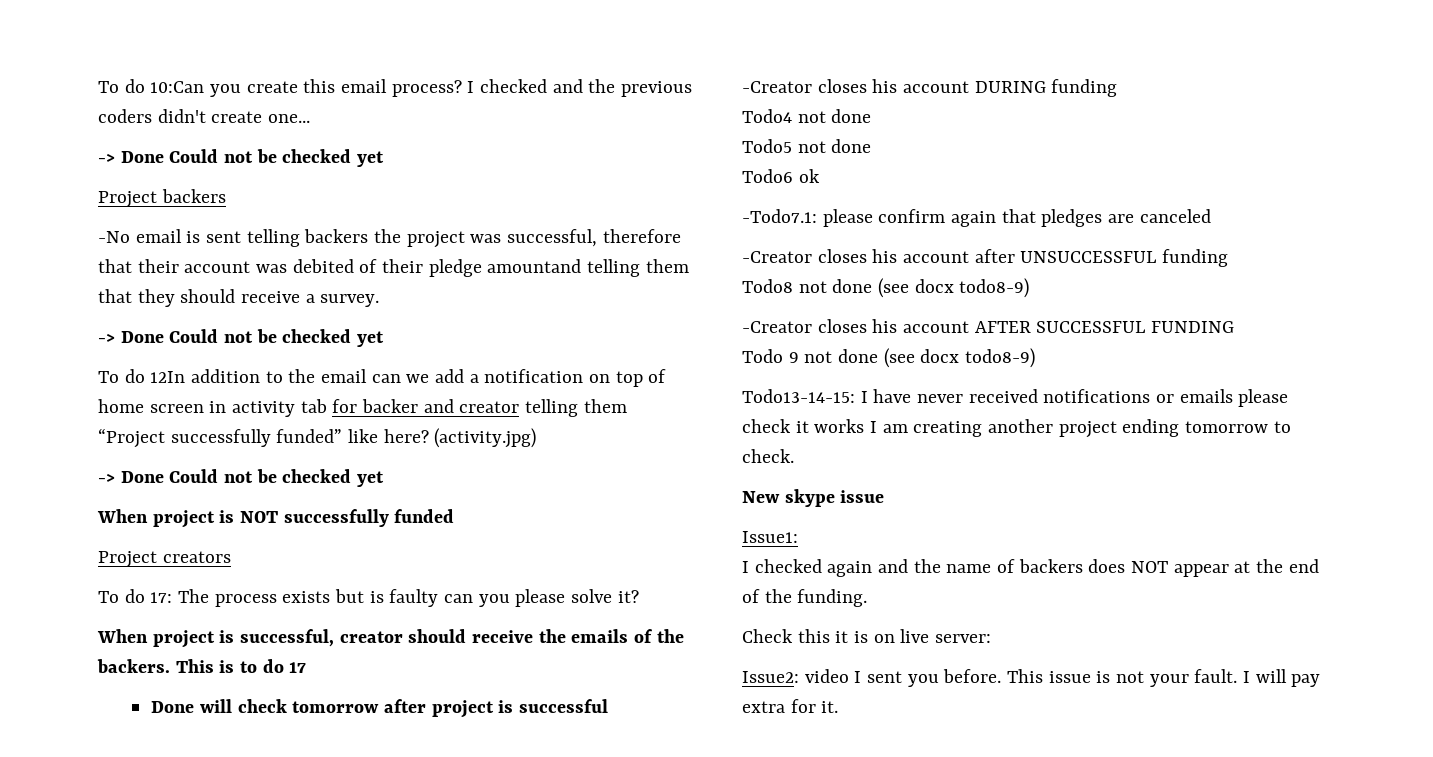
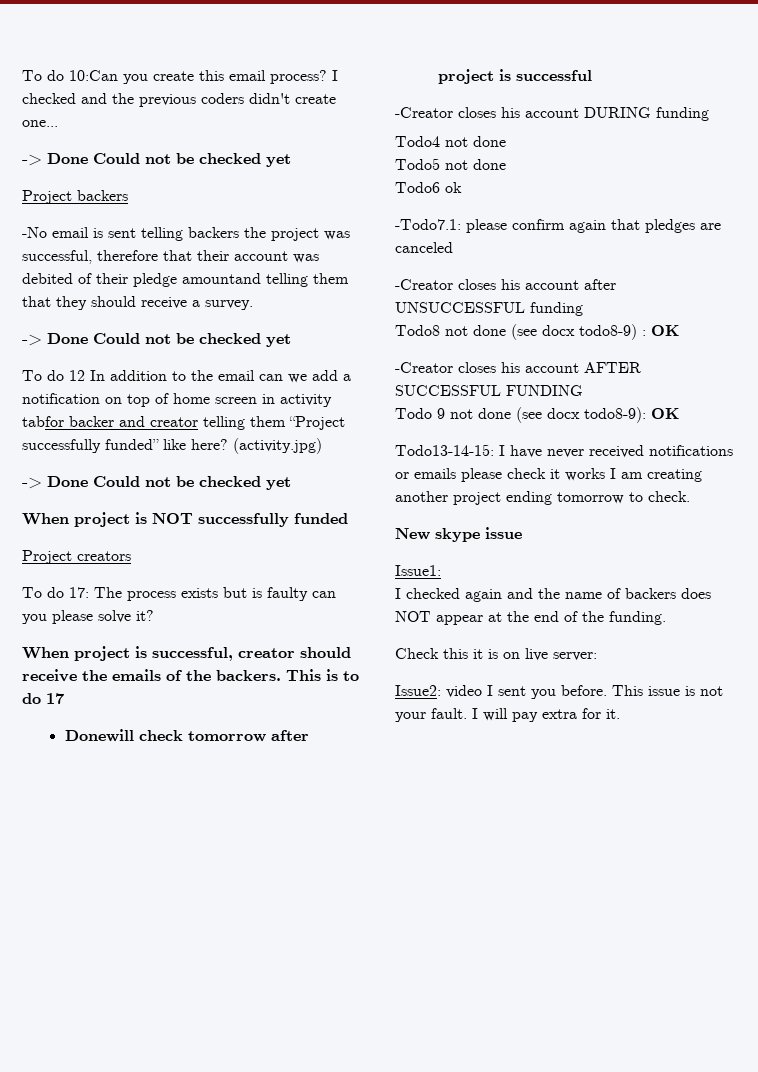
[150,371,186,383] 12In -> [69,370,105,381] 12 In
[300,399,358,413] tab for -> [22,416,64,427] tabfor
[151,699,232,713] Done will -> [64,729,134,742] Donewill
(1030, 288) none -> [642,325,679,336] : OK
[965,348,1036,368] todo8-9) -> [584,407,679,423] todo8-9): OK

